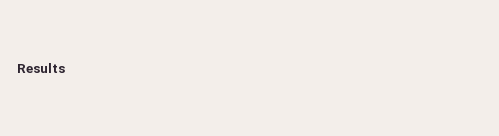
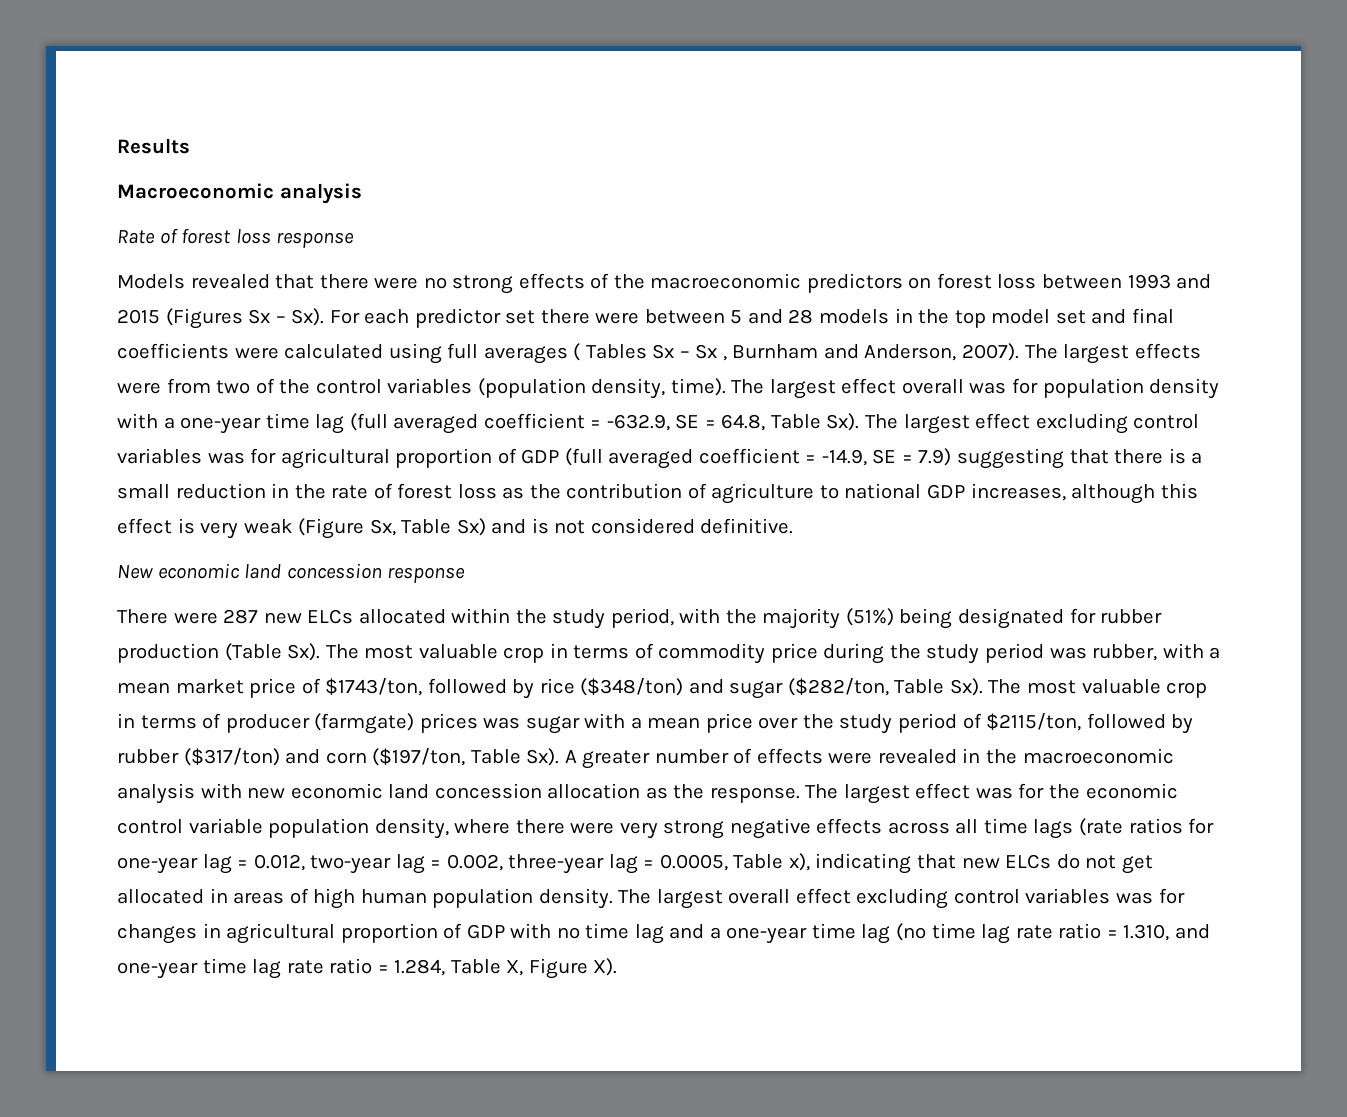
(65, 68) none -> [117,183,362,204] [117,228,355,248] [117,273,1212,294] [117,308,1174,329] [117,343,1201,364] [117,378,1220,399] [117,413,1200,434] [117,448,1203,469] [117,483,1198,504] [117,518,794,539] [117,563,466,583] [117,608,1163,629] [117,643,1221,664] [117,678,1208,699] [117,713,1194,734] [117,748,1174,769] [117,783,1178,804] [117,818,1215,839] [117,853,1153,874] [117,888,1185,909] [117,923,1210,944] [117,958,618,979] // Macroeconomic analysis // Rate of forest loss response // Models revealed that there were no strong effects of the macroeconomic predictors on forest loss between 1993 and 2015 (Figures Sx – Sx). For each predictor set there were between 5 and 28 models in the top model set and final coefficients were calculated using full averages ( Tables Sx – Sx , Burnham and Anderson, 2007). The largest effects were from two of the control variables (population density, time). The largest effect overall was for population density with a one-year time lag (full averaged coefficient = -632.9, SE = 64.8, Table Sx). The largest effect excluding control variables was for agricultural proportion of GDP (full averaged coefficient = -14.9, SE = 7.9) suggesting that there is a small reduction in the rate of forest loss as the contribution of agriculture to national GDP increases, although this effect is very weak (Figure Sx, Table Sx) and is not considered definitive. // New economic land concession response // There were 287 new ELCs allocated within the study period, with the majority (51%) being designated for rubber production (Table Sx). The most valuable crop in terms of commodity price during the study period was rubber, with a mean market price of $1743/ton, followed by rice ($348/ton) and sugar ($282/ton, Table Sx). The most valuable crop in terms of producer (farmgate) prices was sugar with a mean price over the study period of $2115/ton, followed by rubber ($317/ton) and corn ($197/ton, Table Sx). A greater number of effects were revealed in the macroeconomic analysis with new economic land concession allocation as the response. The largest effect was for the economic control variable population density, where there were very strong negative effects across all time lags (rate ratios for one-year lag = 0.012, two-year lag = 0.002, three-year lag = 0.0005, Table x), indicating that new ELCs do not get allocated in areas of high human population density. The largest overall effect excluding control variables was for changes in agricultural proportion of GDP with no time lag and a one-year time lag (no time lag rate ratio = 1.310, and one-year time lag rate ratio = 1.284, Table X, Figure X).

